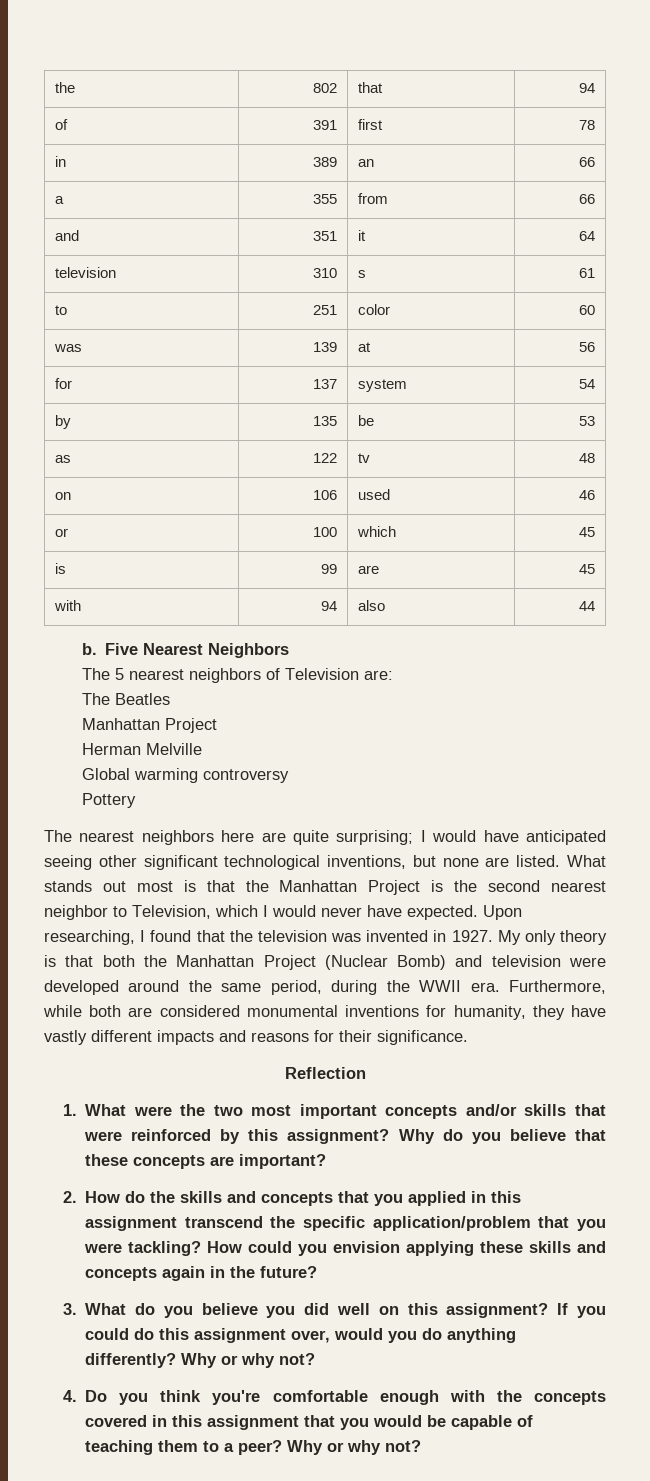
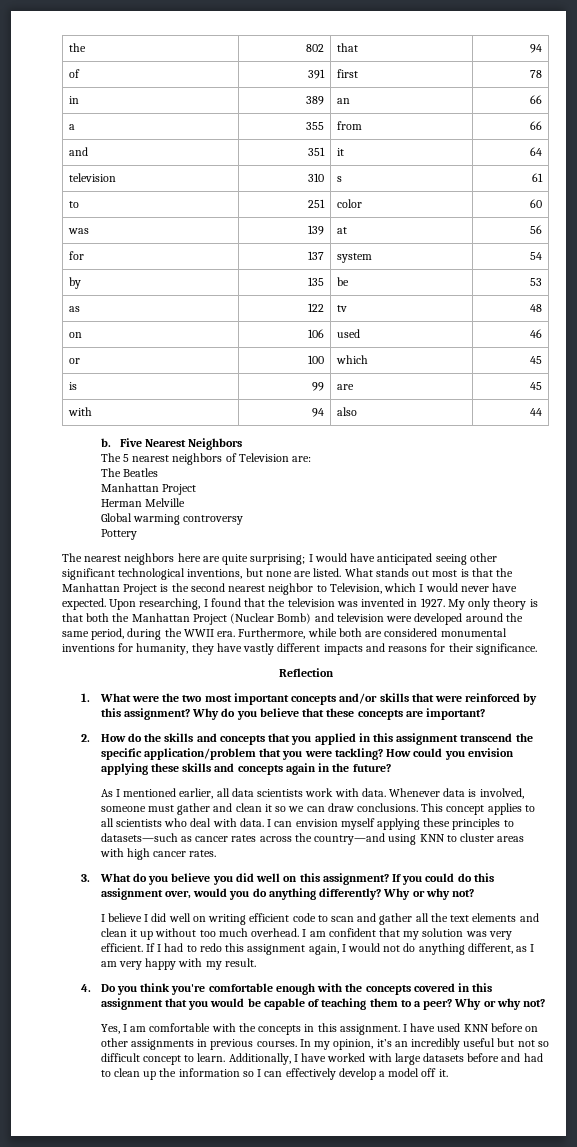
(318, 1272) none -> [100,788,524,799] [100,803,535,815] [100,818,514,830] [100,833,525,845] [99,848,217,860] // As I mentioned earlier, all data scientists work with data. Whenever data is involved, someone must gather and clean it so we can draw conclusions. This concept applies to all scientists who deal with data. I can envision myself applying these principles to datasets—such as cancer rates across the country—and using KNN to cluster areas with high cancer rates.
(316, 1359) none -> [100,913,539,925] [100,928,512,940] [100,943,535,955] [100,958,256,970] // I believe I did well on writing efficient code to scan and gather all the text elements and clean it up without too much overhead. I am confident that my solution was very efficient. If I had to redo this assignment again, I would not do anything different, as I am very happy with my result.
(422, 1446) none -> [100,1023,539,1035] [100,1038,549,1050] [100,1053,543,1065] [100,1068,448,1080] // Yes, I am comfortable with the concepts in this assignment. I have used KNN before on other assignments in previous courses. In my opinion, it’s an incredibly useful but not so difficult concept to learn. Additionally, I have worked with large datasets before and had to clean up the information so I can effectively develop a model off it.

